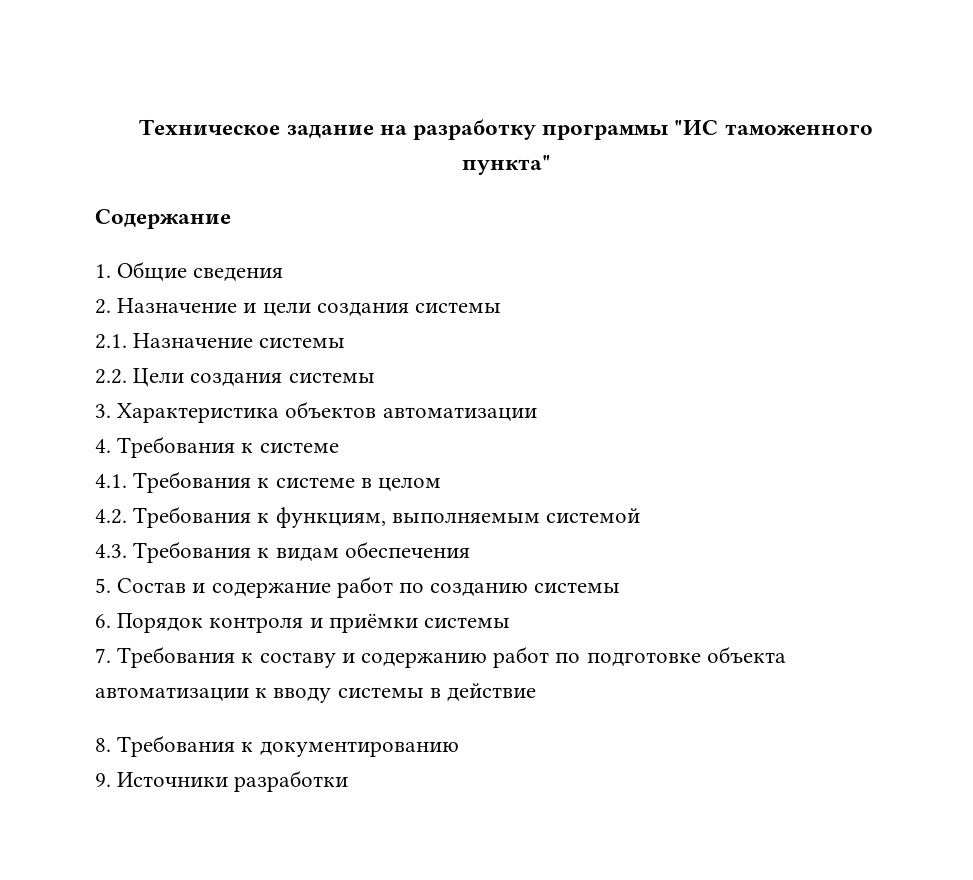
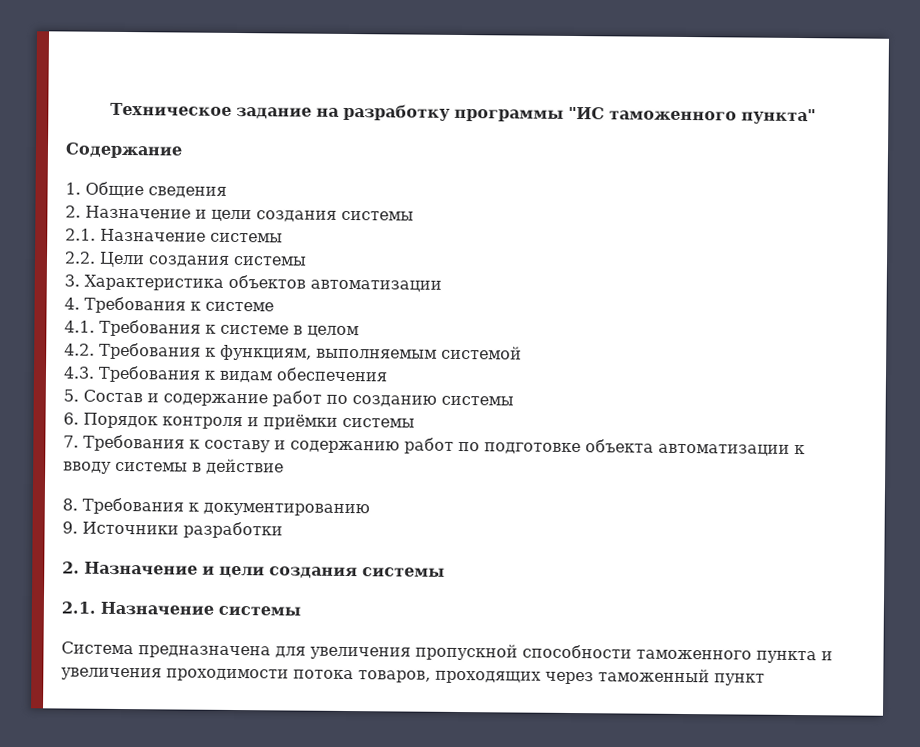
(349, 781) none -> [62,561,445,580] [61,601,301,616] [61,641,833,664] [61,667,765,686] // 2. Назначение и цели создания системы // 2.1. Назначение системы // Система предназначена для увеличения пропускной способности таможенного пункта и увеличения проходимости потока товаров, проходящих через таможенный пункт

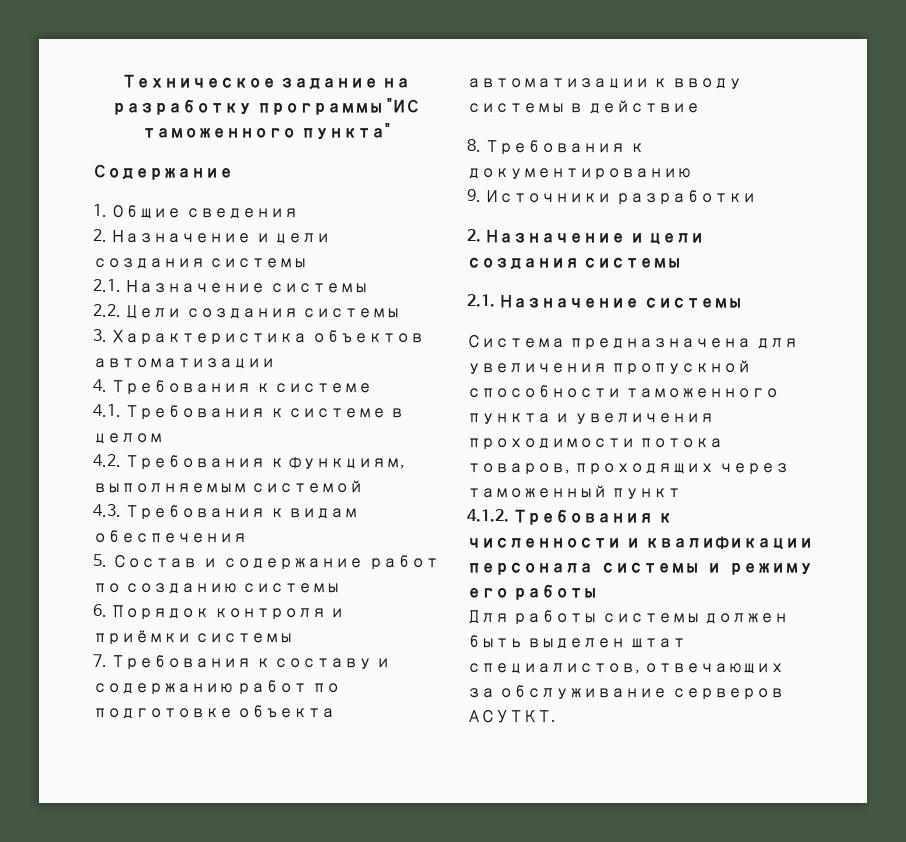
(765, 679) none -> [467,509,672,525] [467,536,813,550] [467,562,813,575] [467,584,598,600] [467,610,788,625] [467,635,686,649] [467,663,785,674] [467,685,784,700] [467,709,556,723] // 4.1.2. Требования к численности и квалификации персонала системы и режиму его работы // Для работы системы должен быть выделен штат специалистов, отвечающих за обслуживание серверов АСУТКТ.

